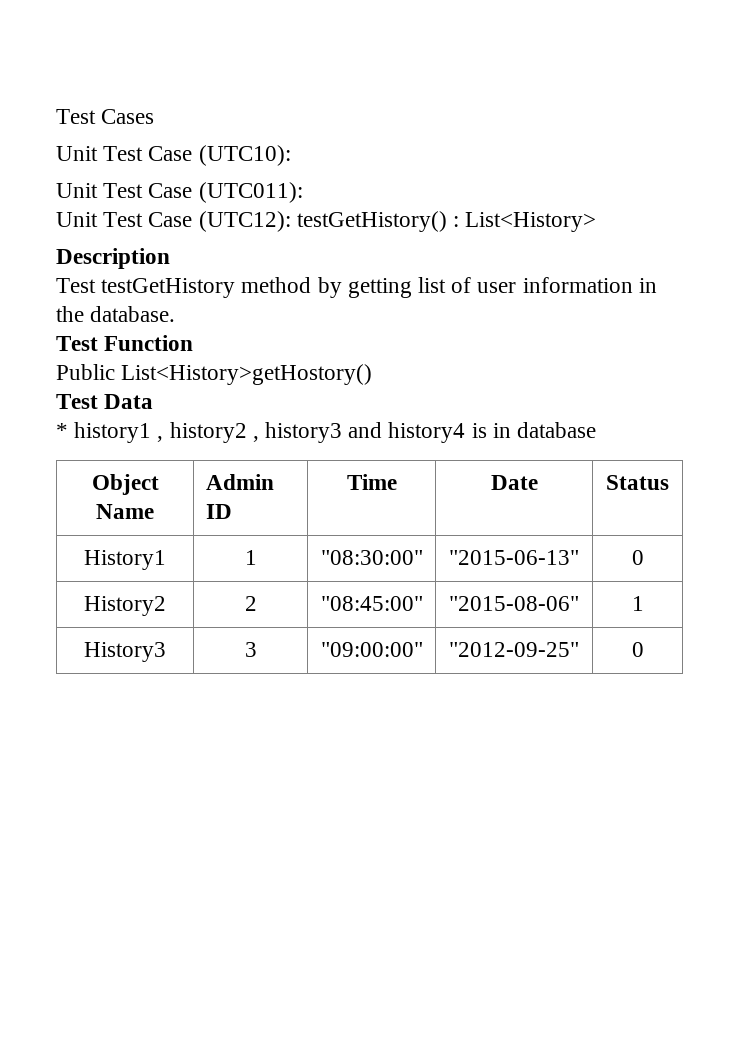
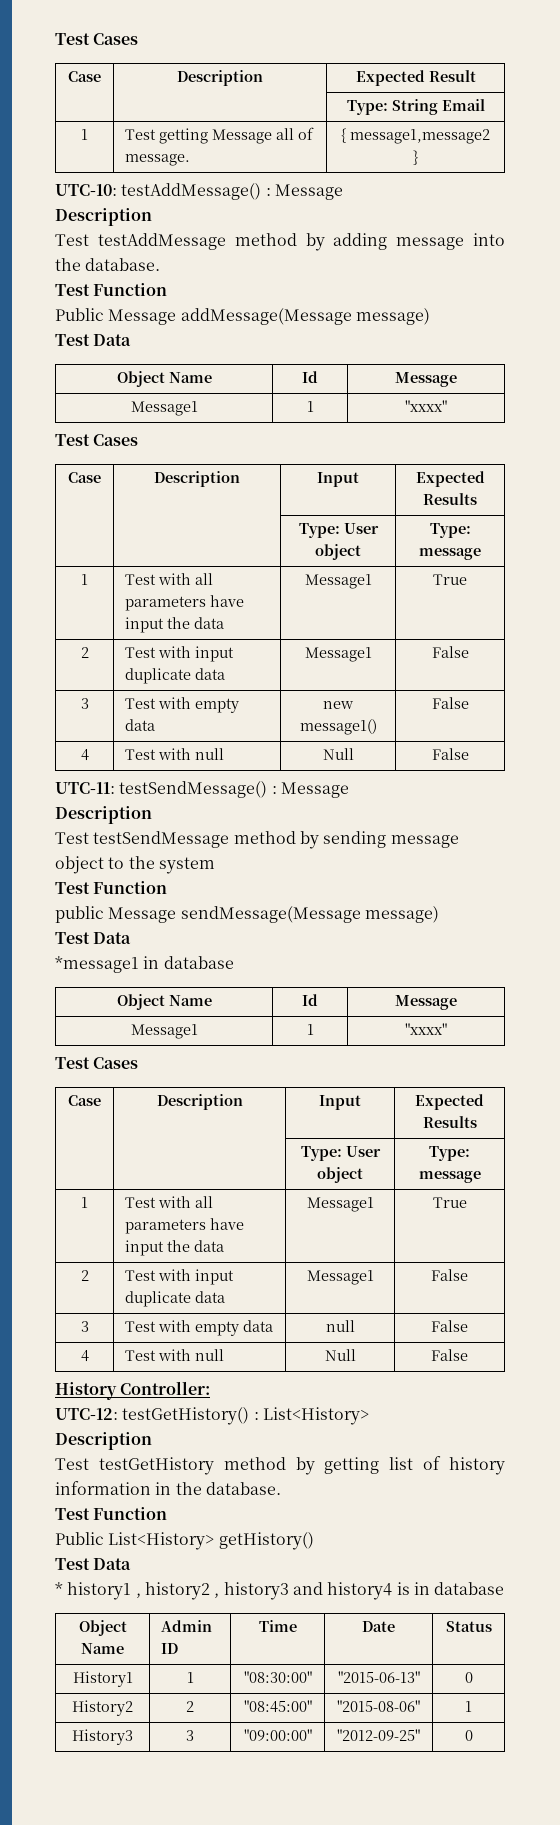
[56,109,155,124] [56,145,291,166] [56,182,303,203] [56,211,291,232] Test Cases // Unit Test Case (UTC10): // Unit Test Case (UTC011): // Unit Test Case (UTC12): -> [55,33,139,45] [68,71,101,82] [177,70,263,86] [355,70,476,86] [346,99,485,115] [81,129,88,140] [125,127,315,144] [125,154,191,166] [341,128,490,144] [413,150,418,165] [55,183,343,200] [55,208,152,226] [55,233,505,251] [55,258,161,271] [55,283,168,296] [55,308,430,325] [55,334,132,346] [116,371,212,387] [302,371,318,383] [395,372,457,387] [130,401,198,416] [306,401,314,412] [405,400,447,412] [55,434,139,446] [68,472,101,483] [154,471,240,487] [317,472,359,487] [415,471,485,487] [423,493,477,505] [298,523,379,538] [315,544,361,560] [429,523,471,538] [419,548,481,560] [81,574,88,585] [125,573,214,585] [125,595,245,611] [125,617,225,633] [304,574,372,589] [433,574,467,585] [80,647,89,658] [125,646,235,662] [125,668,226,684] [304,647,372,662] [431,646,469,658] [80,698,89,709] [125,697,240,713] [125,719,156,731] [323,701,354,709] [299,719,377,735] [431,697,469,709] [80,749,89,761] [125,748,225,760] [322,748,354,760] [431,748,469,760] [55,781,349,798] [55,806,152,824] [55,831,459,849] [55,856,215,874] [55,881,168,894] [55,906,439,923] [55,932,132,944] [55,956,234,973] [116,994,212,1010] [302,994,318,1006] [395,995,457,1010] [130,1024,198,1039] [306,1024,314,1035] [405,1023,447,1035] [55,1057,139,1069] [68,1095,101,1106] [156,1094,243,1110] [319,1095,361,1110] [415,1094,484,1110] [422,1116,477,1128] [300,1146,381,1161] [317,1167,363,1183] [429,1146,470,1161] [418,1171,481,1183] [81,1197,88,1208] [125,1196,214,1208] [125,1218,245,1234] [125,1240,225,1256] [306,1197,374,1212] [432,1197,467,1208] [80,1270,89,1281] [125,1269,235,1285] [125,1291,226,1307] [306,1270,374,1285] [431,1269,468,1281] [80,1321,89,1332] [125,1320,274,1336] [325,1320,355,1332] [431,1320,468,1332] [80,1350,89,1362] [125,1349,225,1361] [324,1349,356,1361] [431,1349,468,1361] [55,1381,211,1400] [55,1408,118,1420] Test Cases // Case | Description | Expected Result // | | Type: String Email // 1 | Test getting Message all of message. | { message1,message2 } // UTC-10: testAddMessage() : Message // Description // Test testAddMessage method by adding message into the database. // Test Function // Public Message addMessage(Message message) // Test Data // Object Name | Id | Message // Message1 | 1 | "xxxx" // Test Cases // Case | Description | Input | Expected Results // | | Type: User object | Type: message // 1 | Test with all parameters have input the data | Message1 | True // 2 | Test with input duplicate data | Message1 | False // 3 | Test with empty data | new message1() | False // 4 | Test with null | Null | False // UTC-11: testSendMessage() : Message // Description // Test testSendMessage method by sending message object to the system // Test Function // public Message sendMessage(Message message) // Test Data // *message1 in database // Object Name | Id | Message // Message1 | 1 | "xxxx" // Test Cases // Case | Description | Input | Expected Results // | | Type: User object | Type: message // 1 | Test with all parameters have input the data | Message1 | True // 2 | Test with input duplicate data | Message1 | False // 3 | Test with empty data | null | False // 4 | Test with null | Null | False // History Controller: // UTC-12:
[477,282,517,293] user -> [448,1457,505,1475] history
[121,364,373,385] List<History>getHostory() -> [108,1532,314,1550] List<History> getHistory()

